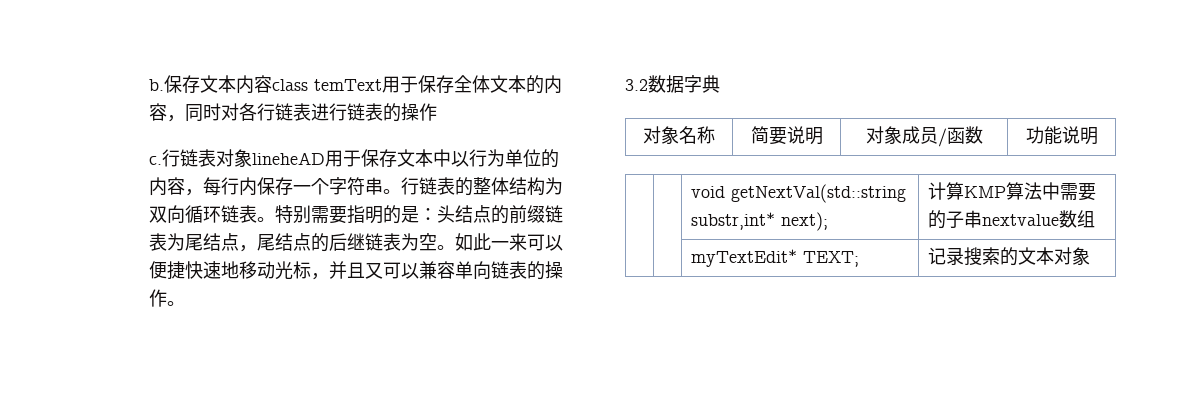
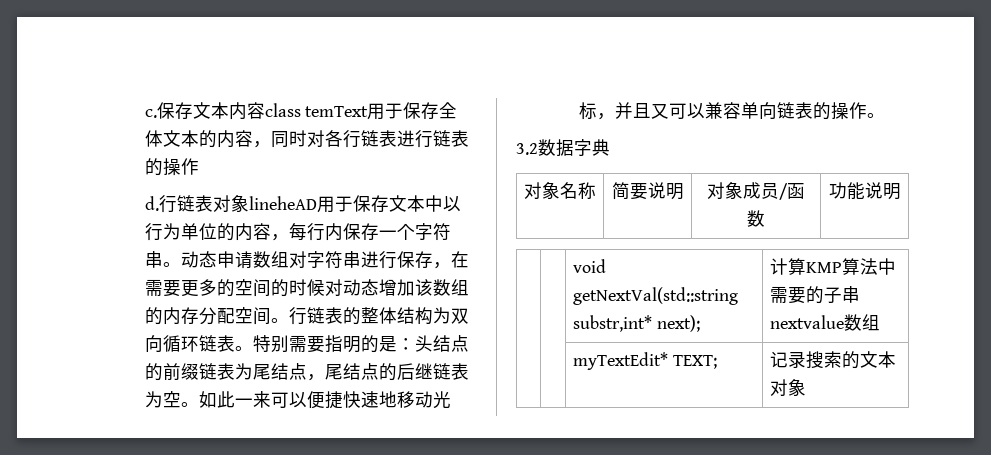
[149,79,165,91] b. -> [144,109,157,118] c.
[149,156,163,165] c. -> [144,196,159,211] d.
(402, 191) none -> [180,251,469,269] [144,279,469,297] [144,307,289,325] 动态申请数组对字符串进行保存，在需要更多的空间的时候对动态增加该数组的内存分配空间。

